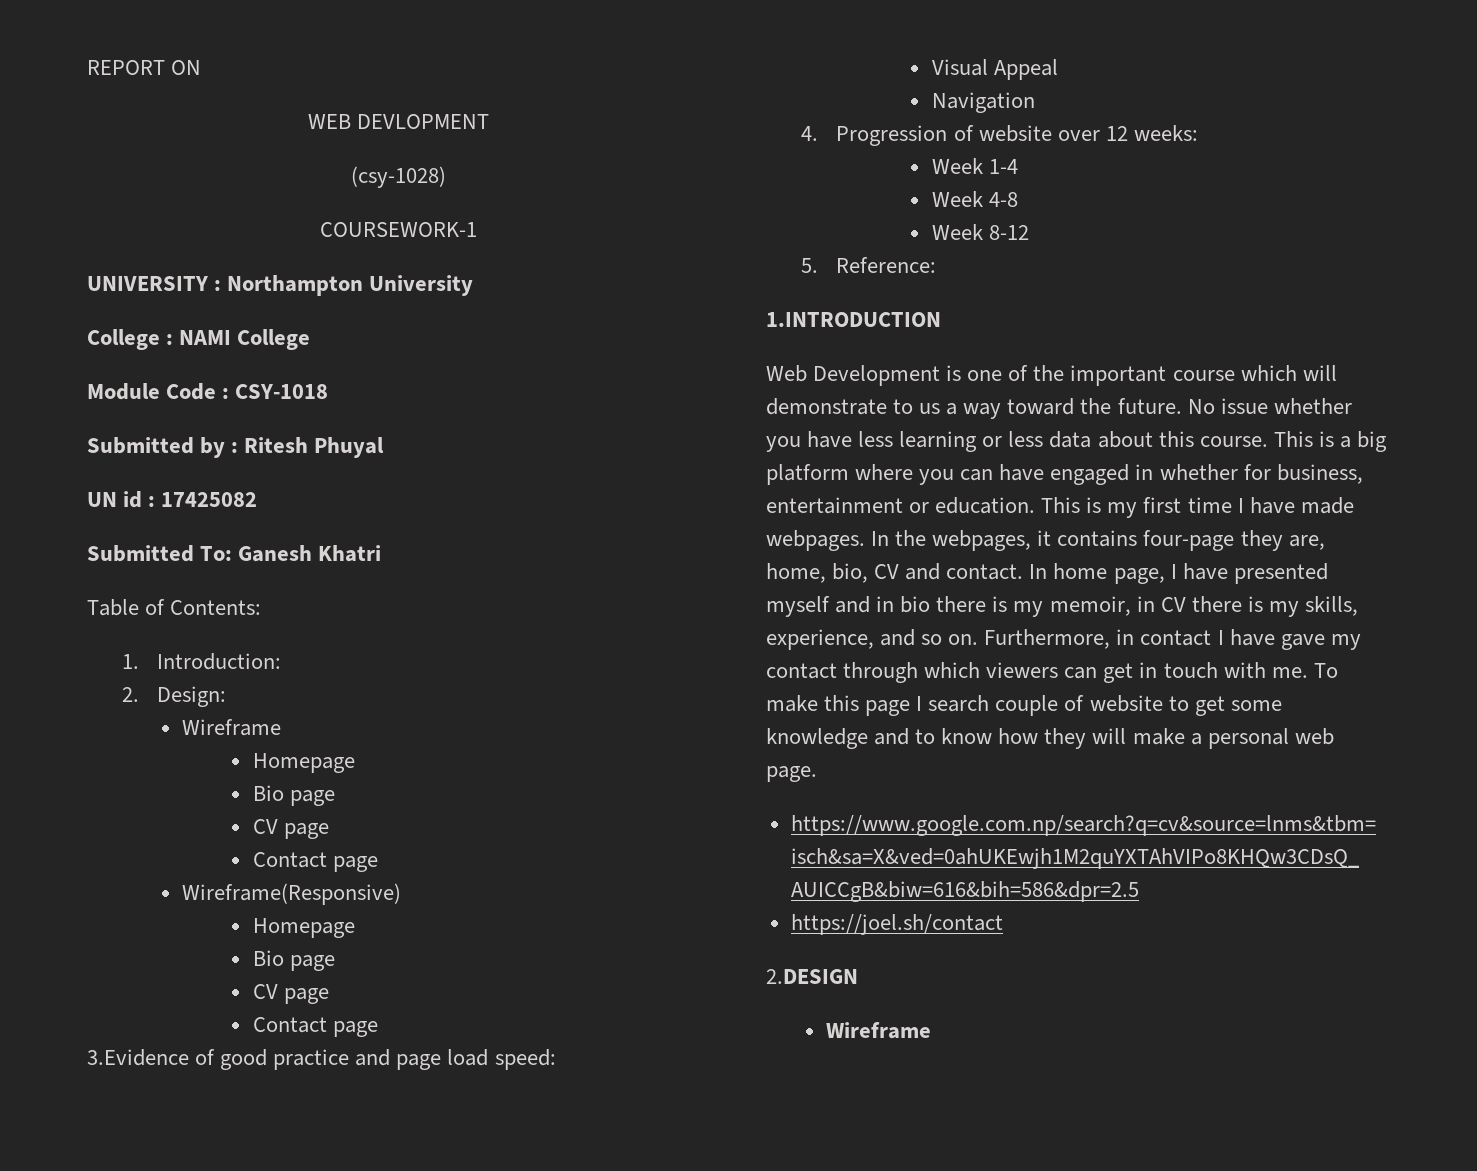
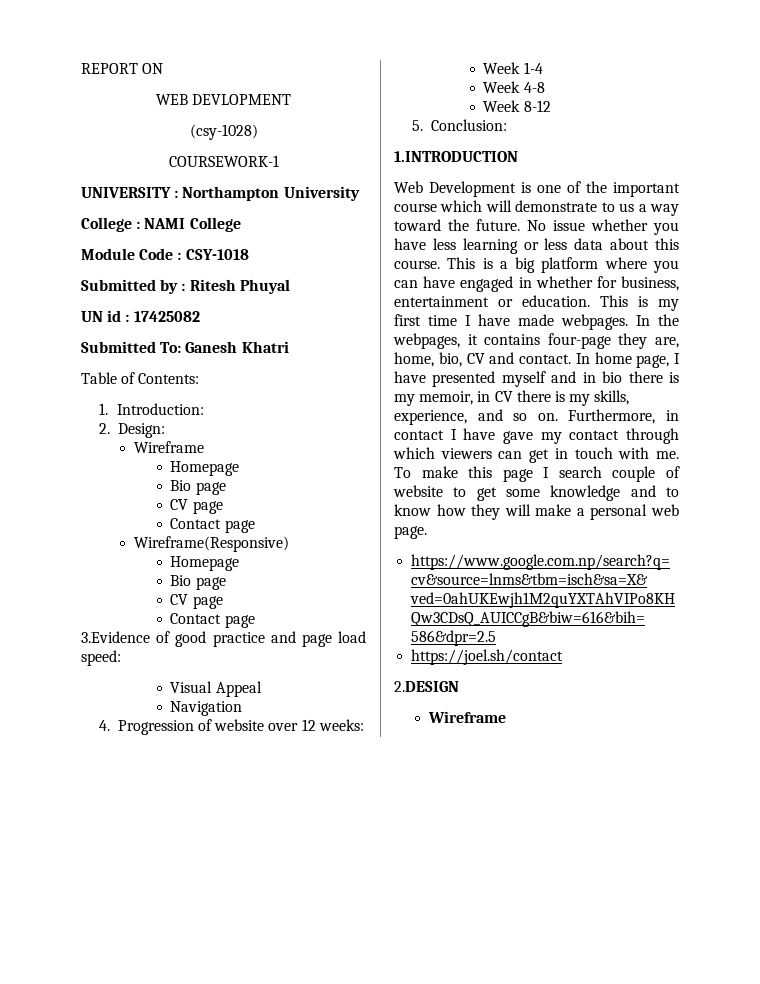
[836,257,937,273] Reference: -> [430,119,507,131] Conclusion:

